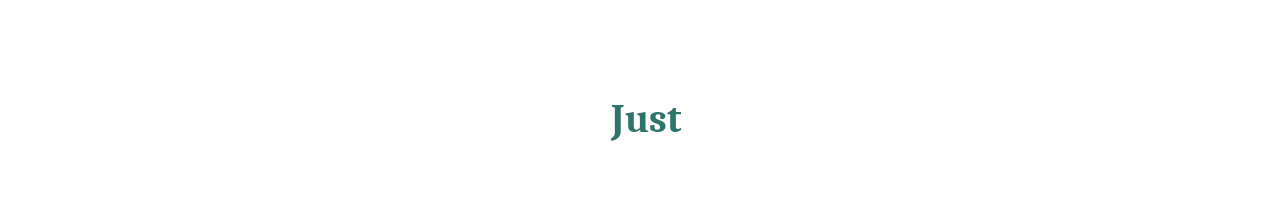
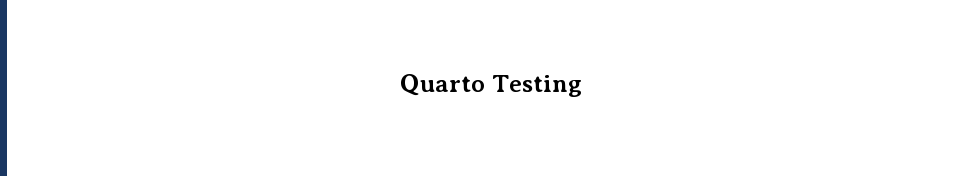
[610,105,682,141] Just -> [400,74,582,97] Quarto Testing

